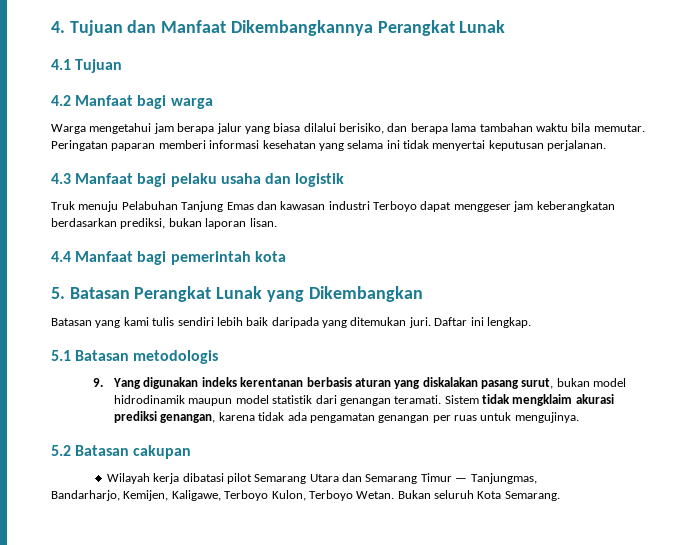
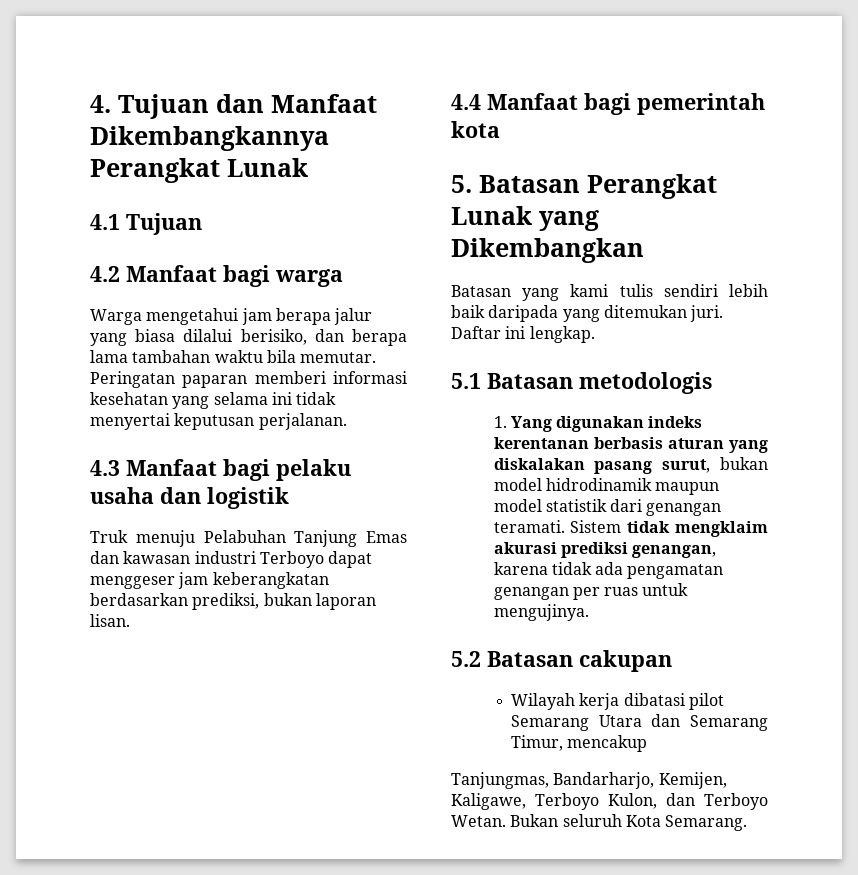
[93,378,104,387] 9. -> [493,416,507,428] 1.
[420,473,468,482] Timur — -> [511,735,648,752] Timur, mencakup //
(537, 478) // -> (549, 780) none
(306, 495) none -> [666,793,695,806] dan

